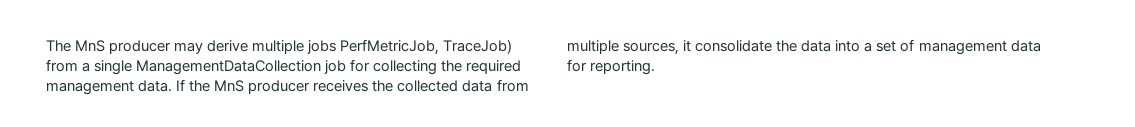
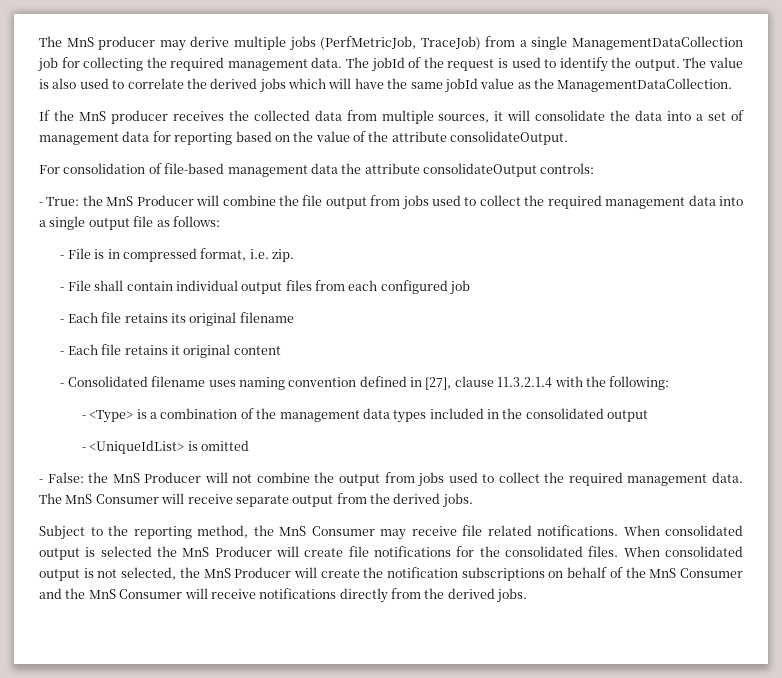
[340,39,440,55] PerfMetricJob, -> [320,36,417,50] (PerfMetricJob,
(173, 86) none -> [346,57,743,72] [39,78,733,93] The jobId of the request is used to identify the output. The value is also used to correlate the derived jobs which will have the same jobId value as the ManagementDataCollection. //
(692, 46) none -> [507,110,531,121] will
[590,60,656,75] reporting. -> [174,131,569,145] [39,163,595,177] [39,195,744,210] [39,216,220,230] [60,248,295,262] [60,280,471,295] [60,312,294,326] [60,344,281,358] [60,376,670,390] [81,408,649,423] [81,440,250,454] [39,472,743,487] [39,493,473,508] [39,525,743,540] [39,546,743,560] [39,567,744,581] [39,588,528,603] reporting based on the value of the attribute consolidateOutput. // For consolidation of file-based management data the attribute consolidateOutput controls: // - True: the MnS Producer will combine the file output from jobs used to collect the required management data into a single output file as follows: // - File is in compressed format, i.e. zip. // - File shall contain individual output files from each configured job // - Each file retains its original filename // - Each file retains it original content // - Consolidated filename uses naming convention defined in [27], clause 11.3.2.1.4 with the following: // - <Type> is a combination of the management data types included in the consolidated output // - <UniqueIdList> is omitted // - False: the MnS Producer will not combine the output from jobs used to collect the required management data. The MnS Consumer will receive separate output from the derived jobs. // Subject to the reporting method, the MnS Consumer may receive file related notifications. When consolidated output is selected the MnS Producer will create file notifications for the consolidated files. When consolidated output is not selected, the MnS Producer will create the notification subscriptions on behalf of the MnS Consumer and the MnS Consumer will receive notifications directly from the derived jobs.

